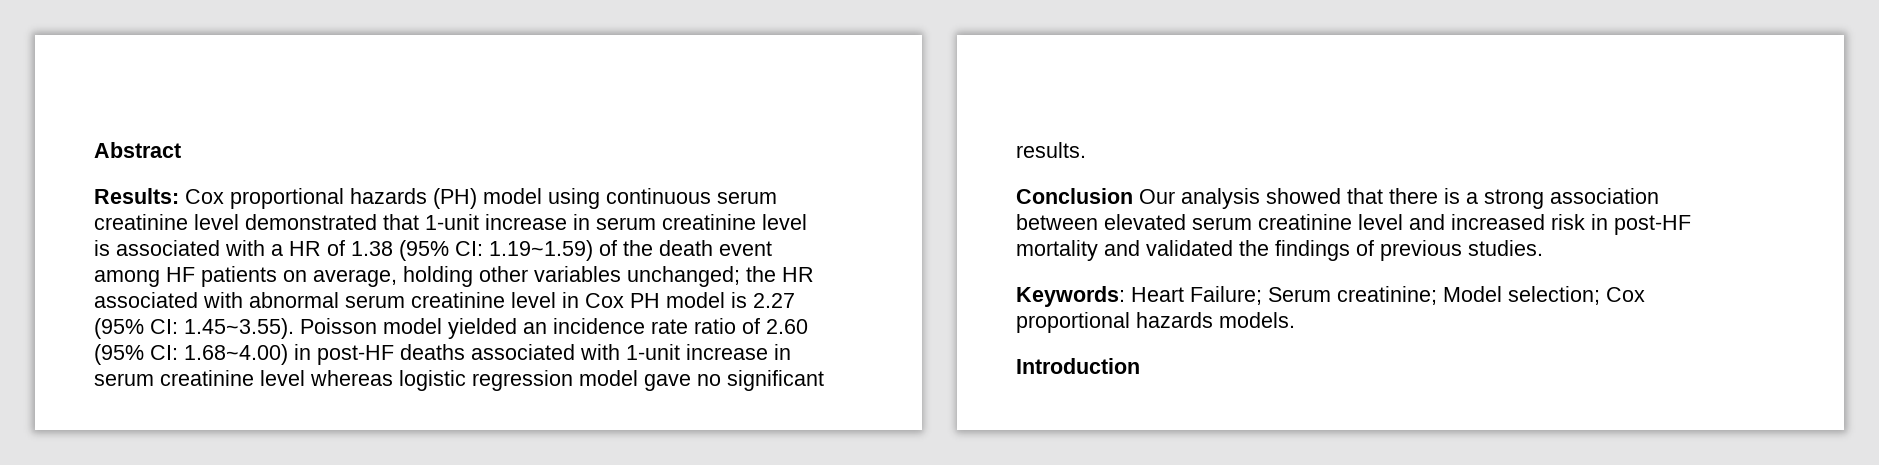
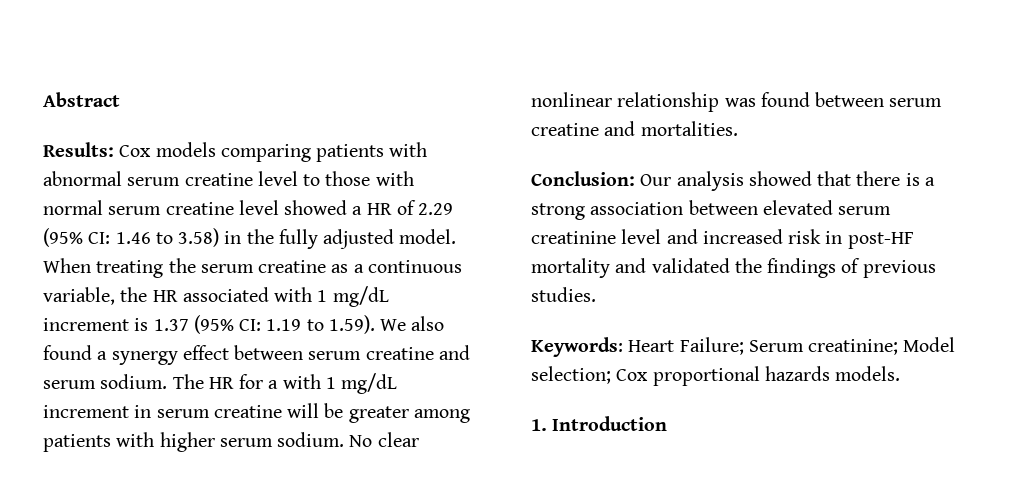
[230,188,777,209] [94,214,807,230] [94,240,265,256] proportional hazards (PH) model using continuous serum creatinine level demonstrated that 1-unit increase in serum creatinine level is associated with -> [155,142,428,162] [43,171,414,186] [43,200,348,215] models comparing patients with abnormal serum creatine level to those with normal serum creatine level showed
[351,240,772,261] [94,266,814,287] [94,292,795,308] [94,318,808,339] [94,344,791,365] [94,370,824,391] [1016,142,1086,158] [1016,188,1133,204] 1.38 (95% CI: 1.19~1.59) of the death event among HF patients on average, holding other variables unchanged; the HR associated with abnormal serum creatinine level in Cox PH model is 2.27 (95% CI: 1.45~3.55). Poisson model yielded an incidence rate ratio of 2.60 (95% CI: 1.68~4.00) in post-HF deaths associated with 1-unit increase in serum creatinine level whereas logistic regression model gave no significant results. // Conclusion -> [418,203,454,215] [43,228,457,249] [43,258,462,278] [43,286,389,307] [43,315,445,334] [43,345,470,365] [43,373,398,394] [43,403,470,423] [43,432,419,452] [531,92,943,112] [531,121,738,136] [531,171,635,186] 2.29 (95% CI: 1.46 to 3.58) in the fully adjusted model. When treating the serum creatine as a continuous variable, the HR associated with 1 mg/dL increment is 1.37 (95% CI: 1.19 to 1.59). We also found a synergy effect between serum creatine and serum sodium. The HR for a with 1 mg/dL increment in serum creatine will be greater among patients with higher serum sodium. No clear nonlinear relationship was found between serum creatine and mortalities. // Conclusion:
(1295, 320) none -> [531,419,547,431] 1.

